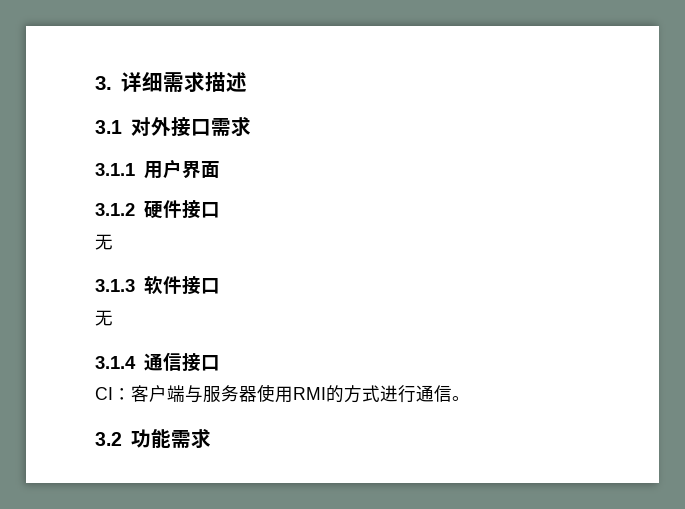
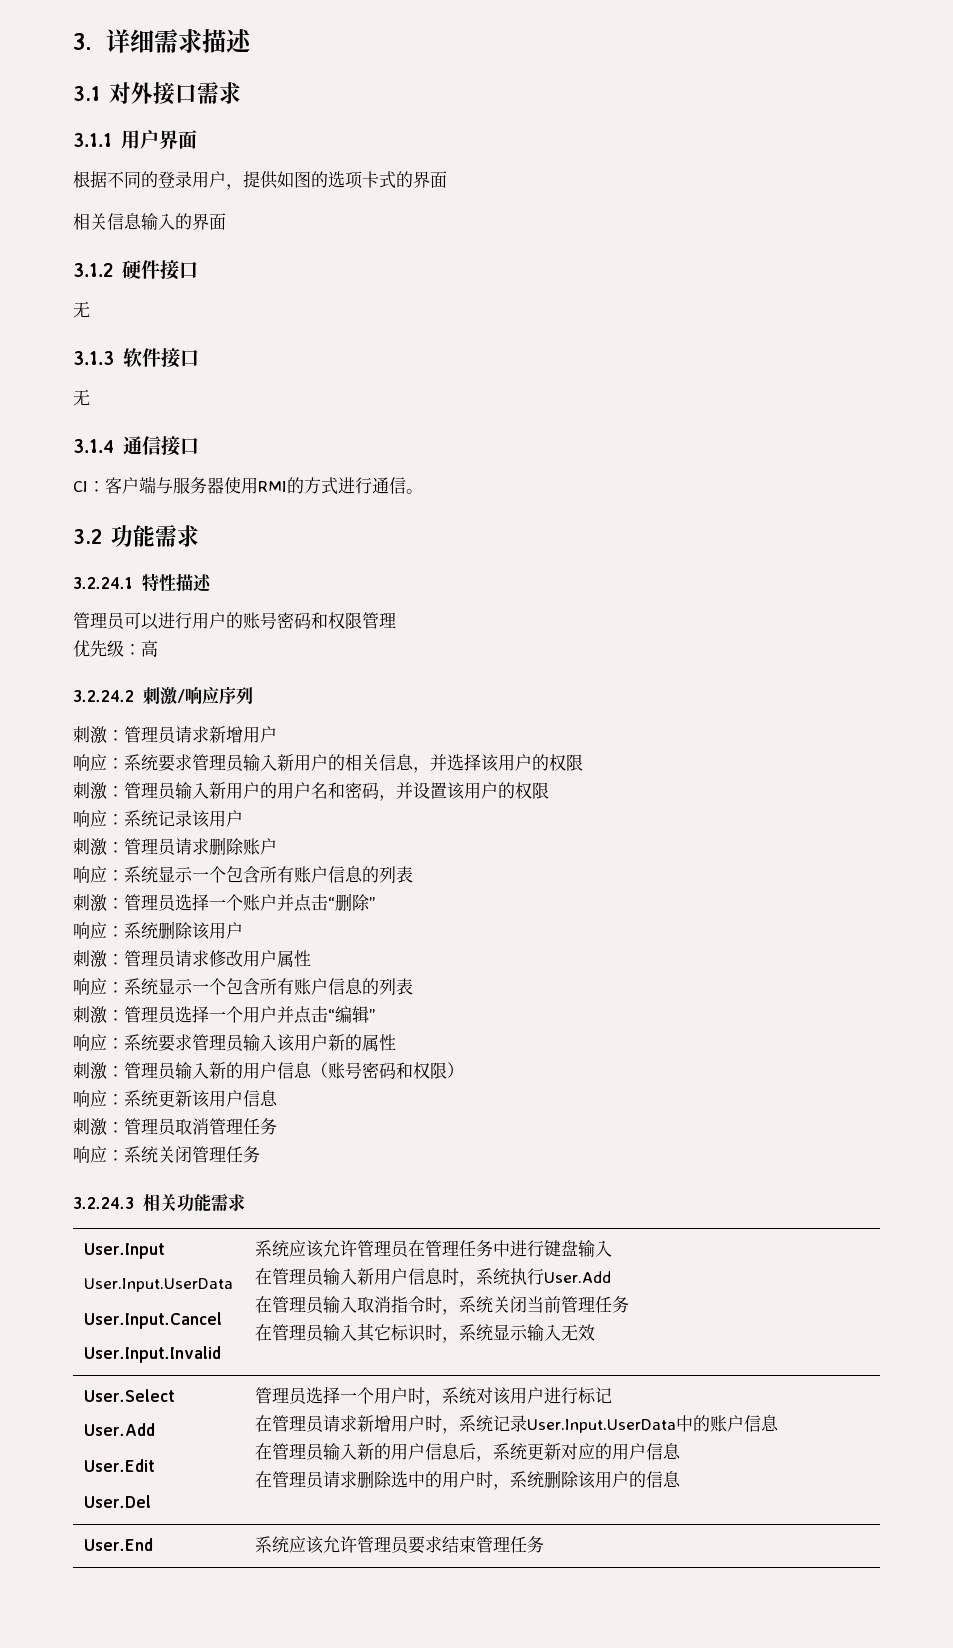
(220, 169) none -> [73,171,447,190] [73,213,226,230] // 根据不同的登录用户，提供如图的选项卡式的界面 // 相关信息输入的界面
(211, 438) none -> [73,573,212,592] [73,612,396,630] [73,640,158,657] [73,687,253,705] [73,726,277,744] [73,753,583,773] [73,782,549,801] [73,810,243,828] [73,837,277,856] [73,866,413,883] [73,893,375,912] [73,921,243,940] [73,950,311,968] [73,978,413,995] [73,1005,375,1024] [73,1034,396,1052] [73,1062,464,1080] [73,1090,278,1108] [73,1118,277,1136] [73,1146,260,1163] [73,1193,245,1212] [83,1243,165,1259] [83,1278,233,1292] [83,1312,222,1329] [83,1346,221,1363] [254,1240,612,1258] [254,1268,611,1287] [254,1296,629,1315] [254,1323,595,1343] [83,1389,175,1402] [83,1423,155,1436] [83,1459,155,1472] [83,1495,151,1508] [254,1386,612,1406] [254,1415,779,1434] [254,1443,681,1462] [254,1470,681,1490] [83,1538,153,1551] [254,1536,544,1554] // 3.2.24.1特性描述 // 管理员可以进行用户的账号密码和权限管理 // 优先级：高 // 3.2.24.2刺激/响应序列 // 刺激：管理员请求新增用户 // 响应：系统要求管理员输入新用户的相关信息，并选择该用户的权限 // 刺激：管理员输入新用户的用户名和密码，并设置该用户的权限 // 响应：系统记录该用户 // 刺激：管理员请求删除账户 // 响应：系统显示一个包含所有账户信息的列表 // 刺激：管理员选择一个账户并点击“删除” // 响应：系统删除该用户 // 刺激：管理员请求修改用户属性 // 响应：系统显示一个包含所有账户信息的列表 // 刺激：管理员选择一个用户并点击“编辑” // 响应：系统要求管理员输入该用户新的属性 // 刺激：管理员输入新的用户信息（账号密码和权限） // 响应：系统更新该用户信息 // 刺激：管理员取消管理任务 // 响应：系统关闭管理任务 // 3.2.24.3相关功能需求 // User.Input // User.Input.UserData // User.Input.Cancel // User.Input.Invalid | 系统应该允许管理员在管理任务中进行键盘输入 // 在管理员输入新用户信息时，系统执行User.Add // 在管理员输入取消指令时，系统关闭当前管理任务 // 在管理员输入其它标识时，系统显示输入无效 // User.Select // User.Add // User.Edit // User.Del | 管理员选择一个用户时，系统对该用户进行标记 // 在管理员请求新增用户时，系统记录User.Input.UserData中的账户信息 // 在管理员输入新的用户信息后，系统更新对应的用户信息 // 在管理员请求删除选中的用户时，系统删除该用户的信息 // User.End | 系统应该允许管理员要求结束管理任务

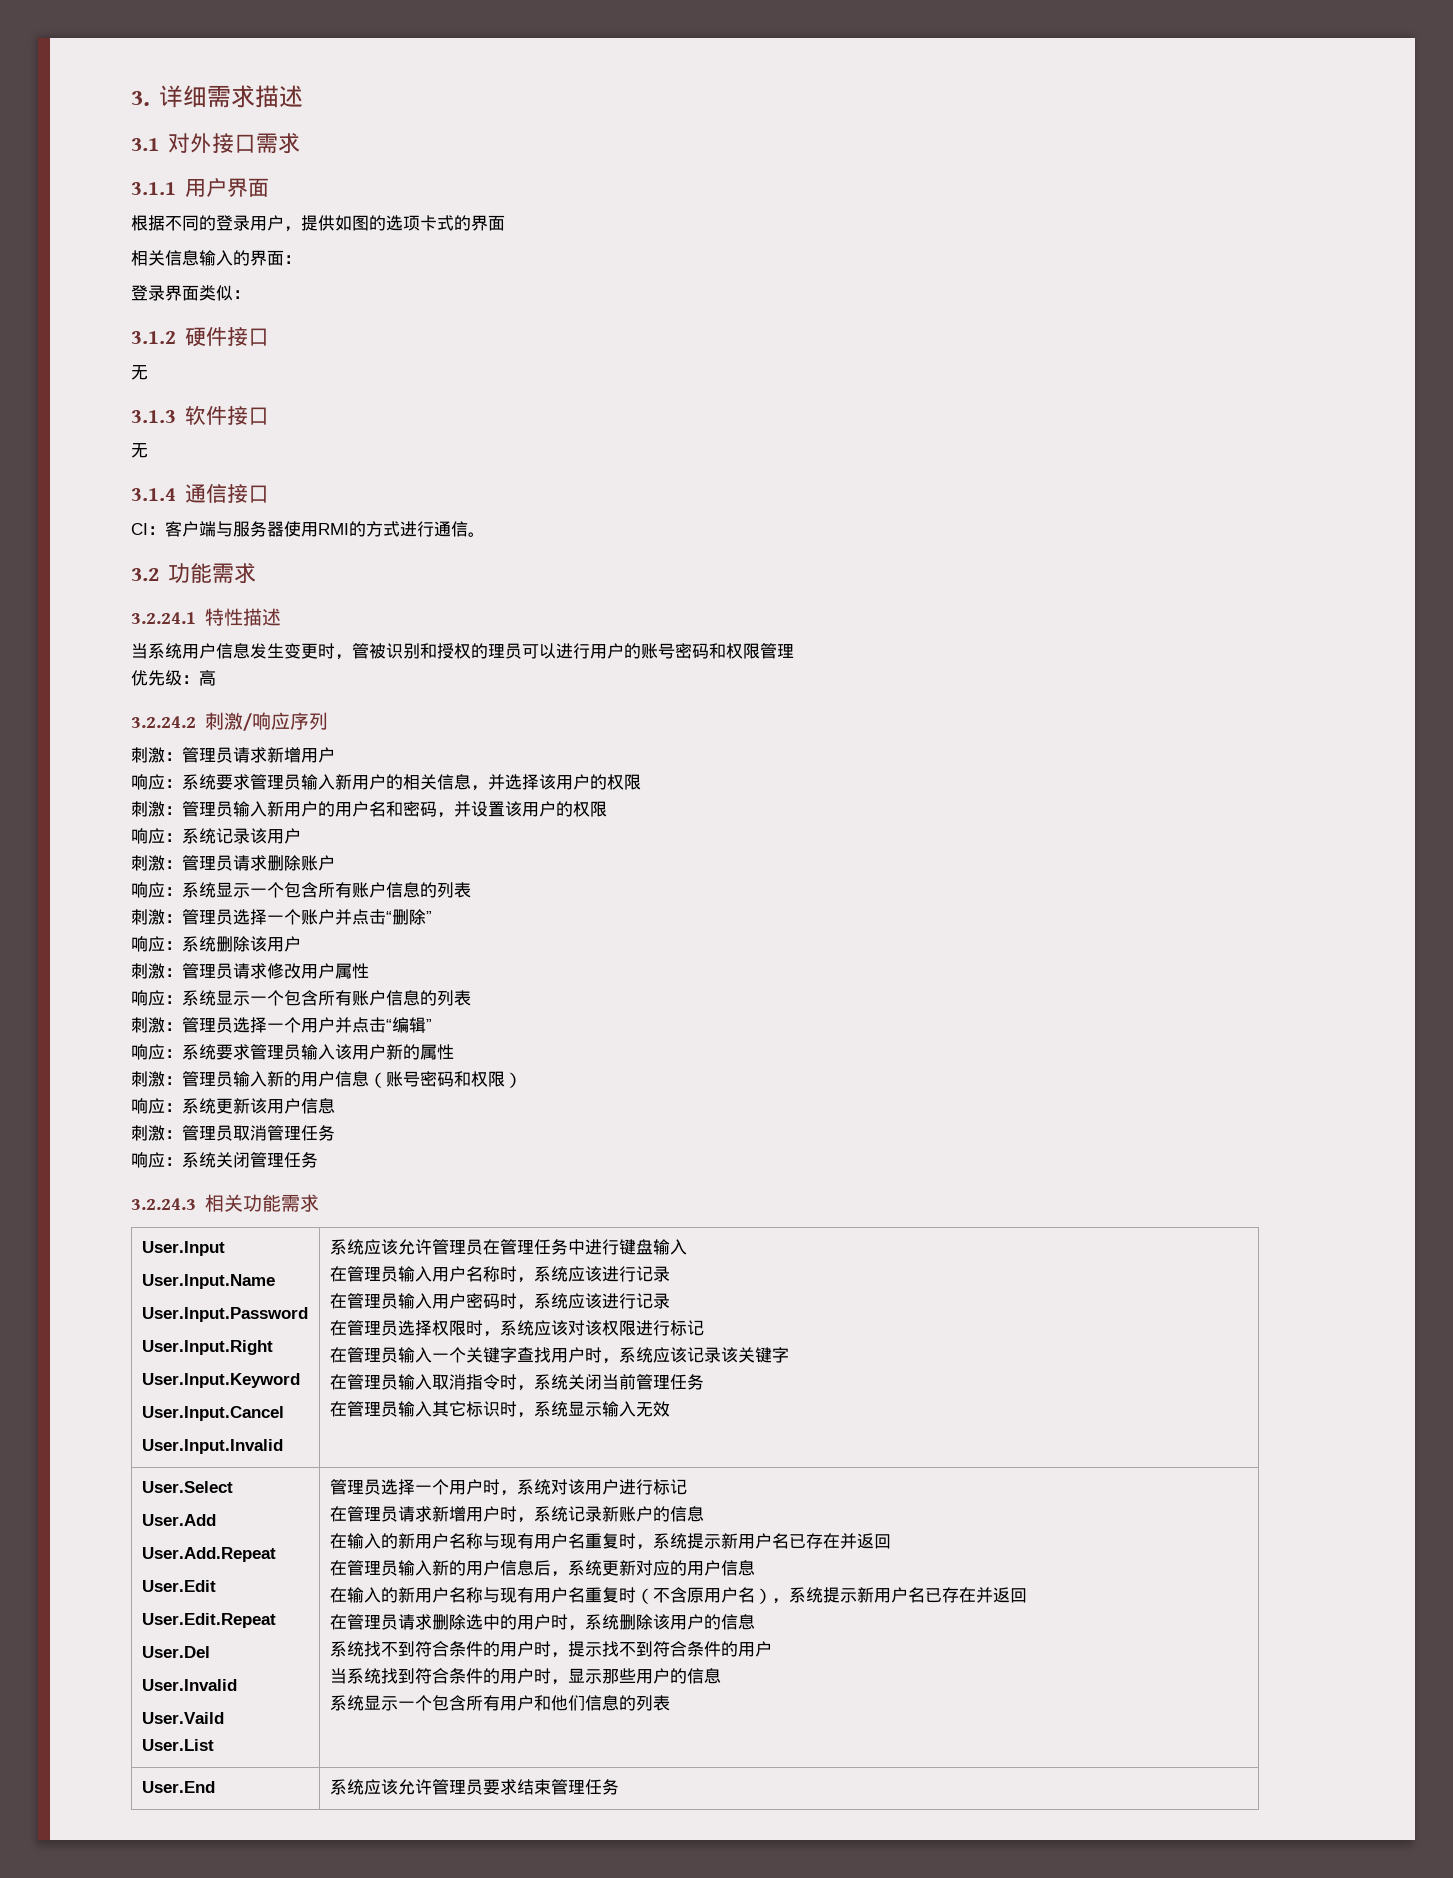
(226, 221) none -> [284,255,301,264] [131,285,250,301] ： // 登录界面类似：
[73,612,90,629] 管 -> [131,643,488,660] 当系统用户信息发生变更时，管被识别和授权的
[83,1278,233,1292] User.Input.UserData -> [141,1274,275,1289] [141,1307,308,1322] [141,1340,273,1355] [141,1373,300,1388] User.Input.Name // User.Input.Password // User.Input.Right // User.Input.Keyword
[356,1268,611,1287] 新用户信息时，系统执行User.Add -> [431,1266,670,1283] [329,1293,670,1310] [329,1320,704,1337] [329,1347,789,1364] 用户名称时，系统应该进行记录 // 在管理员输入用户密码时，系统应该进行记录 // 在管理员选择权限时，系统应该对该权限进行标记 // 在管理员输入一个关键字查找用户时，系统应该记录该关键字
(155, 1429) none -> [141,1547,276,1562] // User.Add.Repeat
(155, 1465) none -> [141,1613,276,1628] // User.Edit.Repeat
(151, 1501) none -> [141,1679,237,1691] [141,1712,224,1724] [141,1739,214,1751] // User.Invalid // User.Vaild // User.List
[526,1415,779,1433] User.Input.UserData中的账户信息 -> [601,1506,704,1522] [329,1533,891,1550] 新账户的信息 // 在输入的新用户名称与现有用户名重复时，系统提示新用户名已存在并返回
(681, 1451) none -> [329,1587,1027,1604] // 在输入的新用户名称与现有用户名重复时（不含原用户名），系统提示新用户名已存在并返回
(681, 1479) none -> [329,1641,772,1658] [329,1668,721,1685] [329,1695,670,1711] // 系统找不到符合条件的用户时，提示找不到符合条件的用户 // 当系统找到符合条件的用户时，显示那些用户的信息 // 系统显示一个包含所有用户和他们信息的列表

